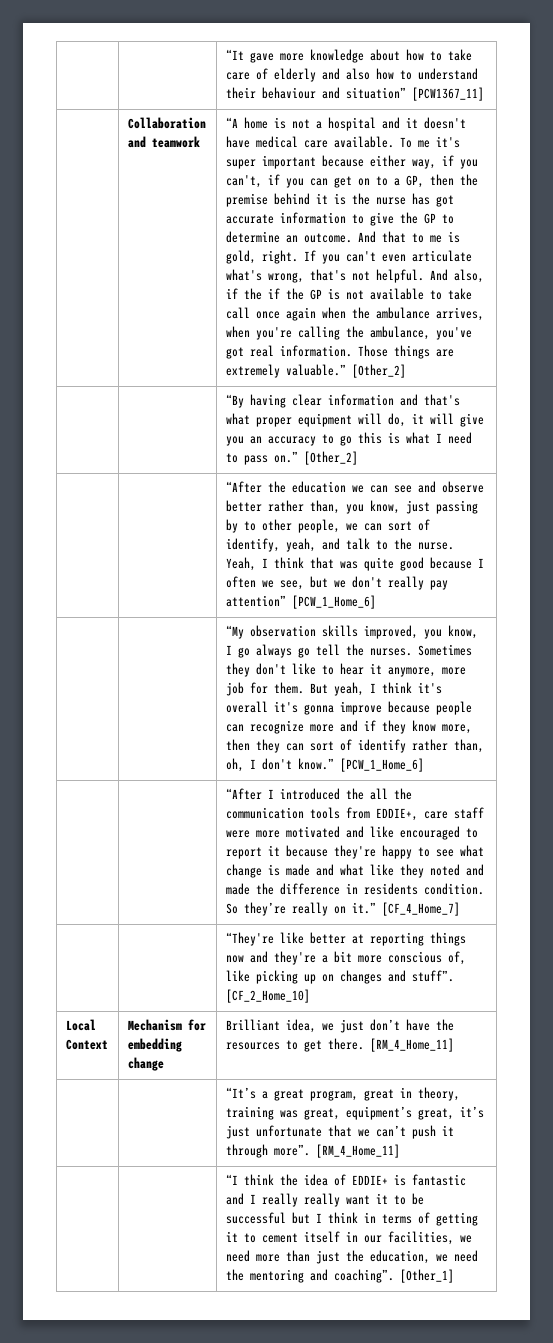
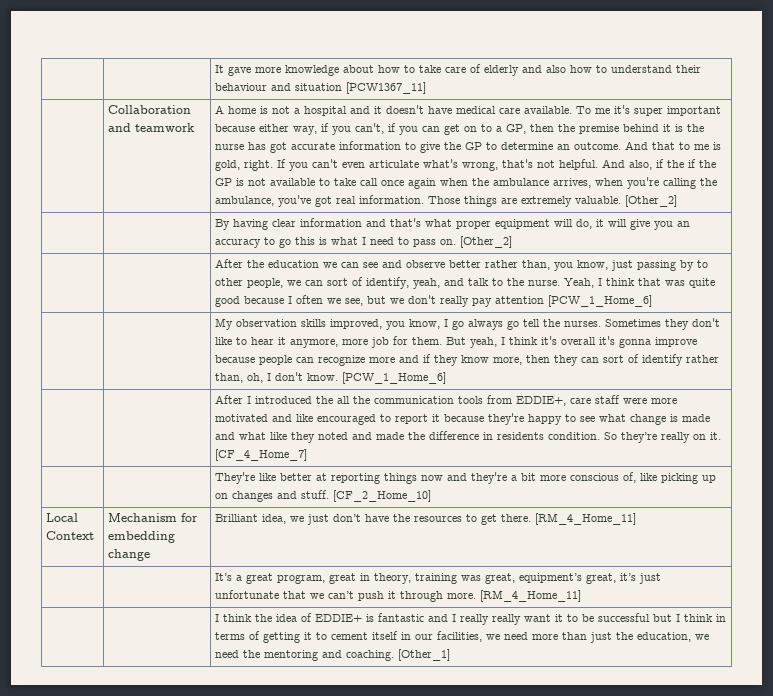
[225,49,244,60] | | “It -> [215,65,225,73] | | It
[345,87,406,99] situation” -> [295,83,343,91] situation
[225,117,238,128] “A -> [215,105,225,114] A
[285,364,406,378] [225,394,244,408] valuable.” [Other_2] // | | “By -> [575,195,678,207] [215,219,231,230] valuable. [Other_2] // | | By
[273,451,358,465] [225,481,262,493] on.” [Other_2] // | | “After -> [440,236,513,248] [215,259,244,268] on. [Other_2] // | | After
[225,595,376,609] [225,625,244,639] attention” [PCW_1_Home_6] // | | “My -> [495,295,653,307] [215,318,234,330] attention [PCW_1_Home_6] // | | My
[297,758,424,772] [225,788,262,800] know.” [PCW_1_Home_6] // | | “After -> [307,372,447,384] [215,395,244,404] know. [PCW_1_Home_6] // | | After
[351,902,376,914] it.” -> [710,432,722,440] it.
[225,932,274,946] “They're -> [215,472,256,484] They're
[411,970,454,982] stuff”. -> [301,490,330,499] stuff.
[225,1087,256,1099] “It’s -> [215,573,233,581] It’s
[273,1144,400,1158] [225,1174,238,1185] more”. [RM_4_Home_11] // | | “I -> [447,590,582,602] [215,614,220,622] more. [RM_4_Home_11] // | | I
[333,1269,394,1283] coaching”. -> [346,650,395,661] coaching.

